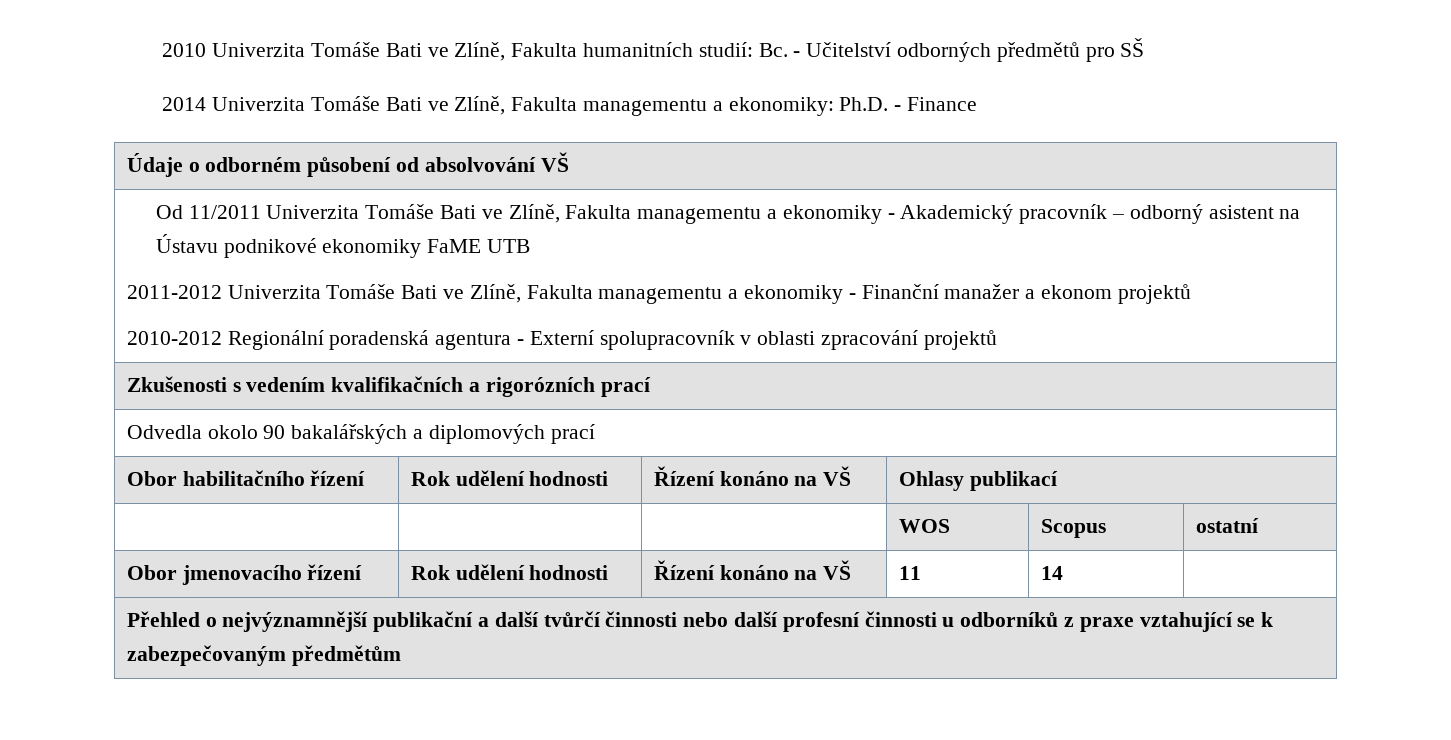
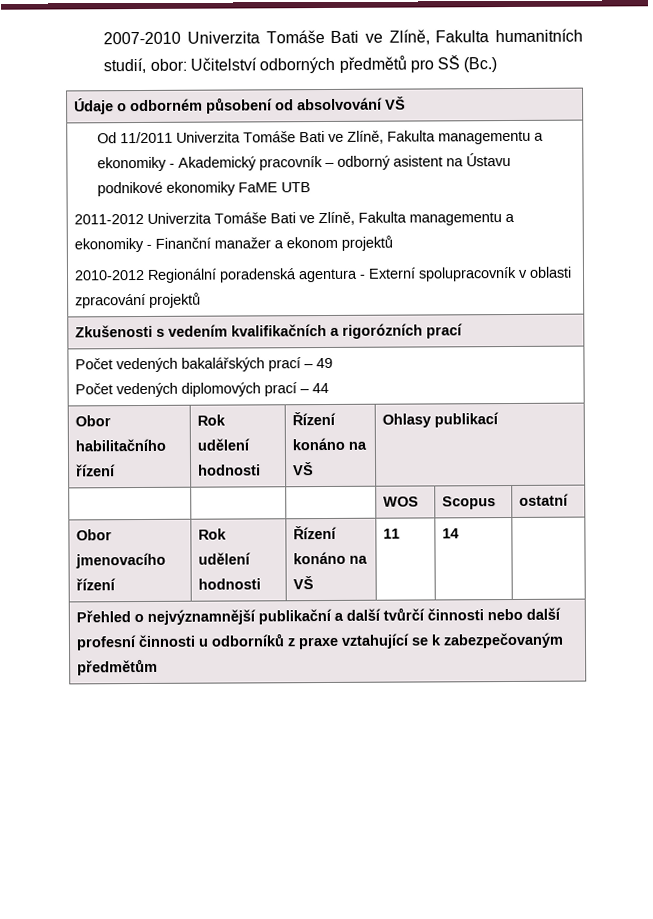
[162,43,207,57] 2010 -> [103,31,182,45] 2007-2010
[698,42,801,57] studií: Bc. - -> [103,57,187,74] studií, obor:
[162,96,977,116] // 2014 Univerzita Tomáše Bati ve Zlíně, Fakulta managementu a ekonomiky: Ph.D. - Finance -> [463,57,498,73] (Bc.)
[126,424,423,444] Odvedla okolo 90 bakalářských a -> [75,357,334,373] [75,382,179,398] Počet vedených bakalářských prací – 49 // Počet vedených
(595, 434) none -> [300,382,330,394] – 44

